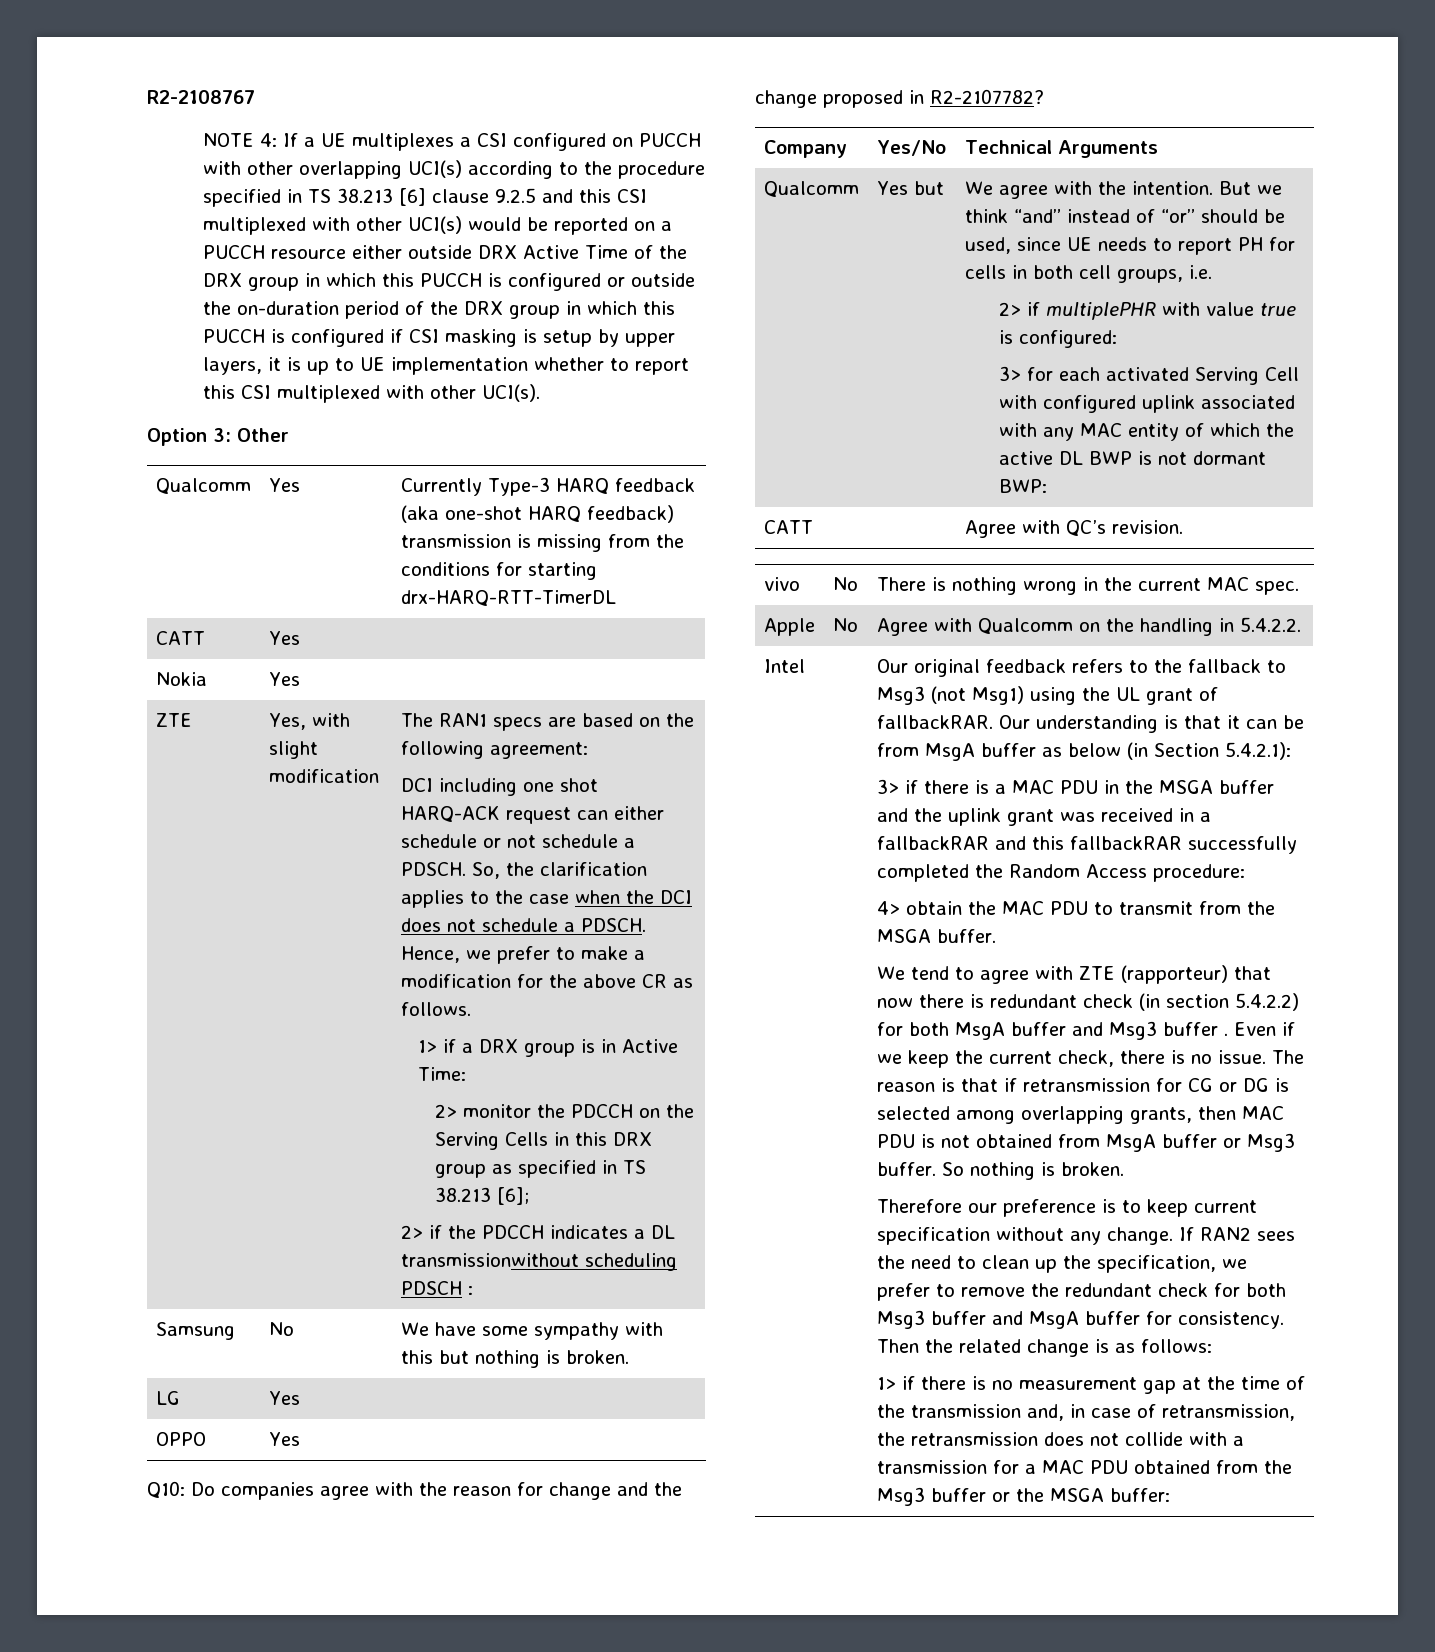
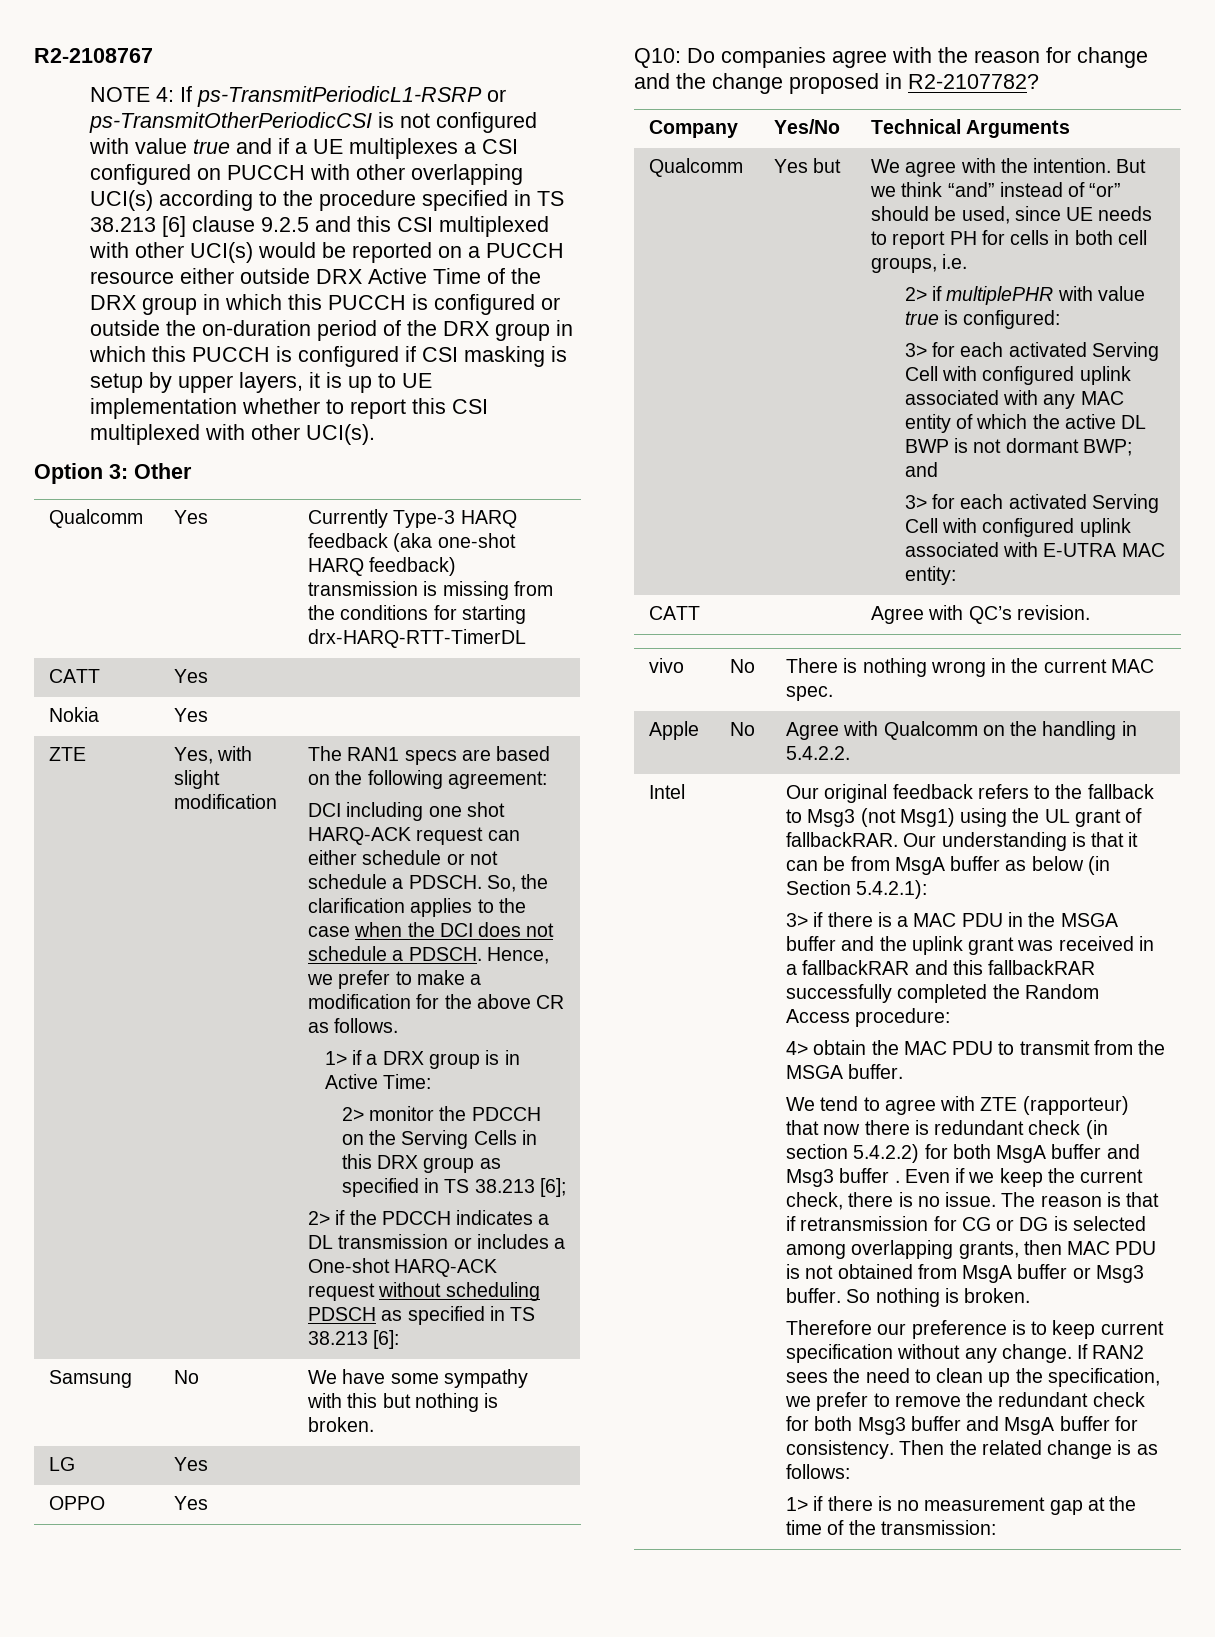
(299, 140) none -> [196,86,506,107] [88,112,537,133] [88,138,289,154] ps-TransmitPeriodicL1-RSRP or ps-TransmitOtherPeriodicCSI is not configured with value true and if
[400,1253,677,1271] [400,1281,473,1295] transmissionwithout scheduling PDSCH : -> [338,1234,566,1249] [308,1258,498,1277] [308,1282,540,1301] [308,1306,536,1325] [308,1330,400,1349] transmission or includes a One-shot HARQ-ACK request without scheduling PDSCH as specified in TS 38.213 [6]:
[998,479,1047,493] BWP: -> [1082,439,1132,456] [904,462,938,477] [904,494,1159,513] [904,518,1131,537] [904,542,1165,557] [904,566,956,585] BWP; and // 3> for each activated Serving Cell with configured uplink associated with E-UTRA MAC entity:
[910,1404,1295,1421] [876,1432,1244,1446] [876,1460,1292,1474] [876,1487,1170,1506] transmission and, in case of retransmission, the retransmission does not collide with a transmission for a MAC PDU obtained from the Msg3 buffer or the MSGA buffer: -> [880,1520,996,1535] transmission:

